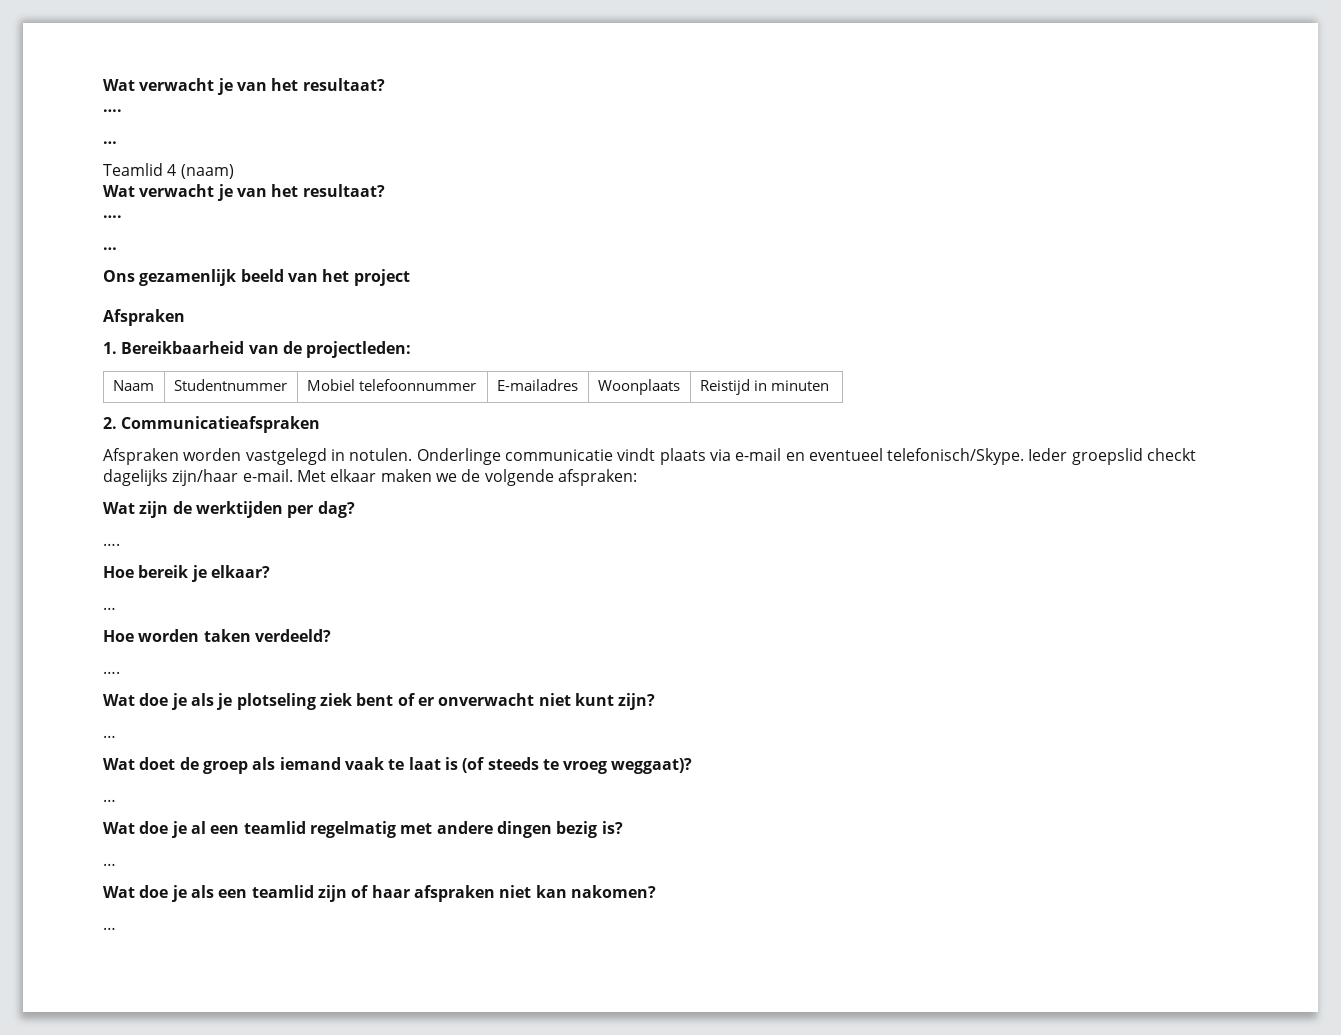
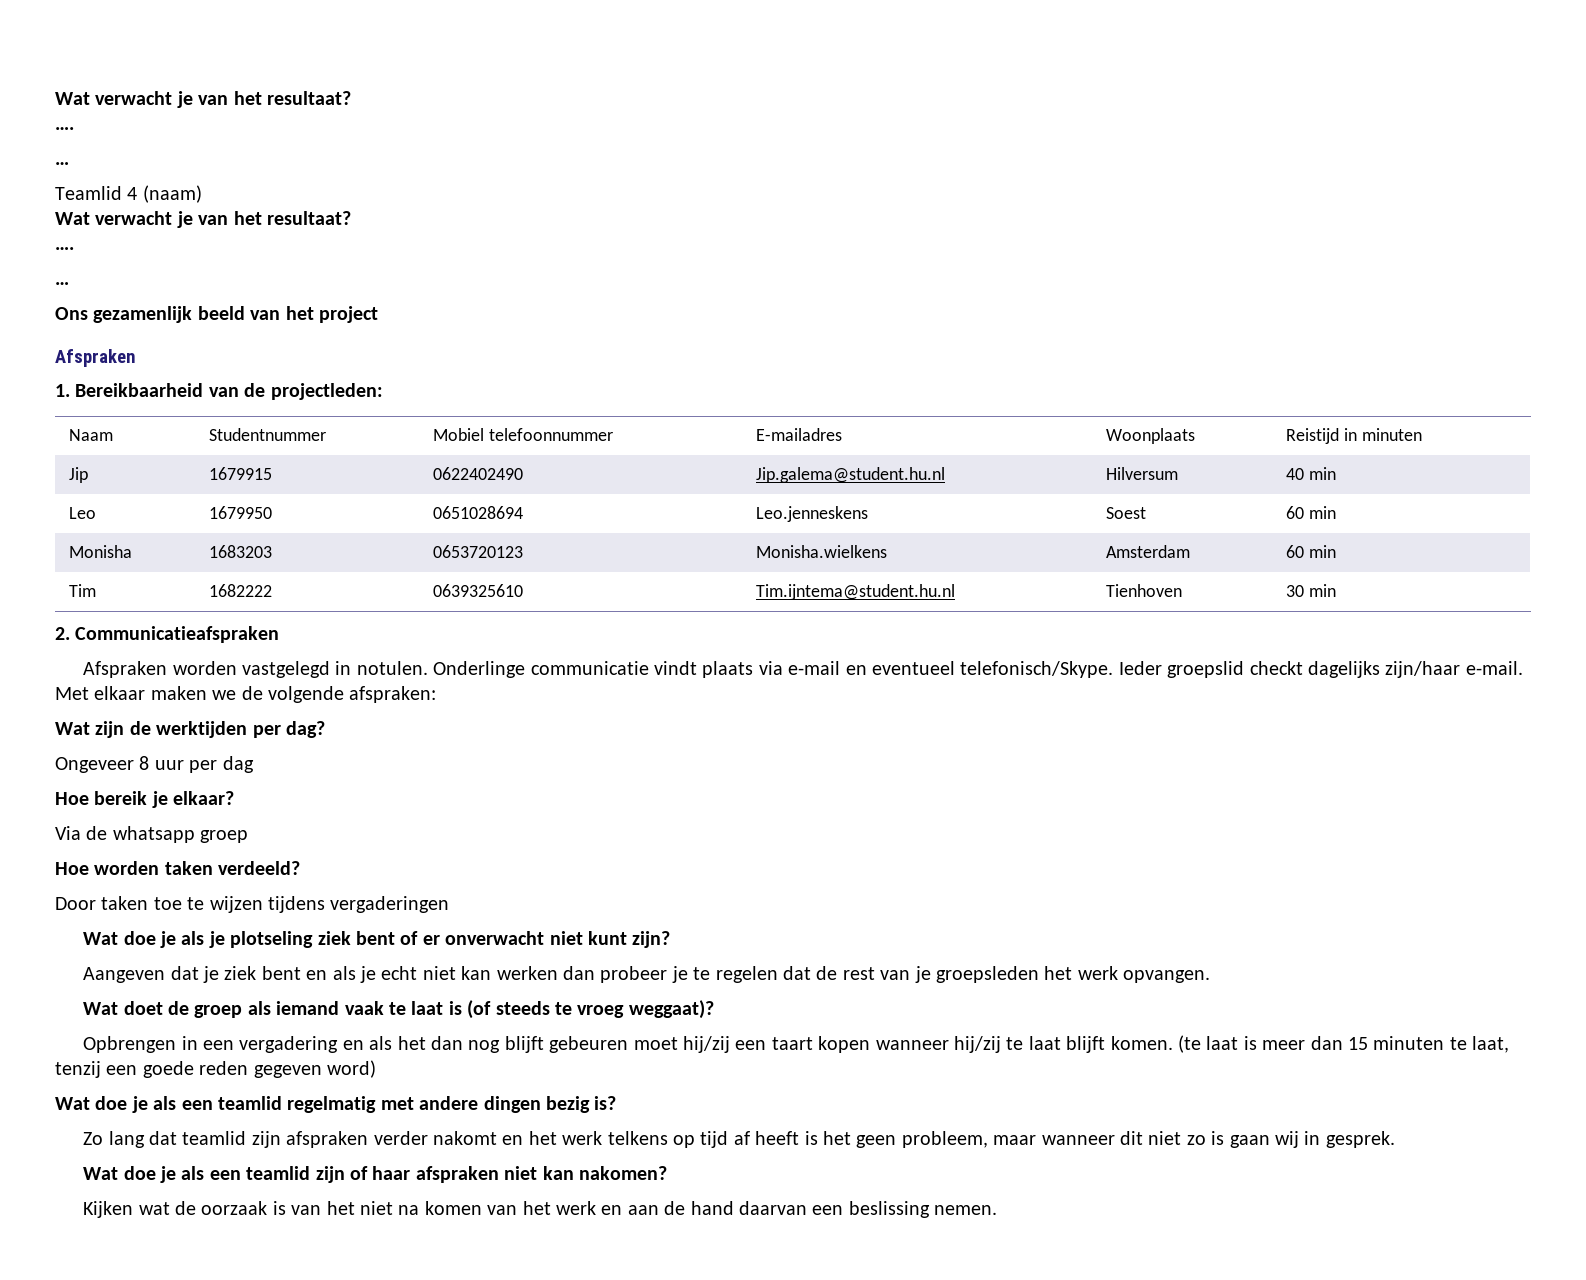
(829, 385) none -> [68,467,88,483] [208,467,272,480] [432,467,523,480] [755,467,945,483] [1105,467,1178,480] [1285,467,1336,480] [68,507,96,519] [208,506,272,519] [432,506,523,519] [755,506,868,522] [1105,507,1146,519] [1285,506,1336,519] [68,545,132,558] [208,545,272,558] [432,545,523,558] [755,545,887,558] [1105,545,1190,558] [1285,545,1336,558] [68,584,96,597] [208,584,272,597] [432,584,523,597] [755,584,955,600] [1105,584,1182,597] [1285,584,1336,597] // Jip | 1679915 | 0622402490 | Jip.galema@student.hu.nl | Hilversum | 40 min // Leo | 1679950 | 0651028694 | Leo.jenneskens | Soest | 60 min // Monisha | 1683203 | 0653720123 | Monisha.wielkens | Amsterdam | 60 min // Tim | 1682222 | 0639325610 | Tim.ijntema@student.hu.nl | Tienhoven | 30 min
[103,543,120,546] …. -> [55,756,254,773] Ongeveer 8 uur per dag
[103,607,116,610] … -> [55,826,249,843] Via de whatsapp groep
[103,671,120,674] …. -> [55,896,450,913] Door taken toe te wijzen tijdens vergaderingen
[103,735,116,738] … -> [83,966,1211,983] Aangeven dat je ziek bent en als je echt niet kan werken dan probeer je te regelen dat de rest van je groepsleden het werk opvangen.
[103,799,116,802] [103,821,206,838] … // Wat doe je al -> [83,1035,1510,1053] [55,1060,376,1078] [55,1096,177,1113] Opbrengen in een vergadering en als het dan nog blijft gebeuren moet hij/zij een taart kopen wanneer hij/zij te laat blijft komen. (te laat is meer dan 15 minuten te laat, tenzij een goede reden gegeven word) // Wat doe je als
[103,863,116,866] … -> [83,1131,1395,1148] Zo lang dat teamlid zijn afspraken verder nakomt en het werk telkens op tijd af heeft is het geen probleem, maar wanneer dit niet zo is gaan wij in gesprek.
[103,927,116,930] … -> [83,1201,998,1218] Kijken wat de oorzaak is van het niet na komen van het werk en aan de hand daarvan een beslissing nemen.

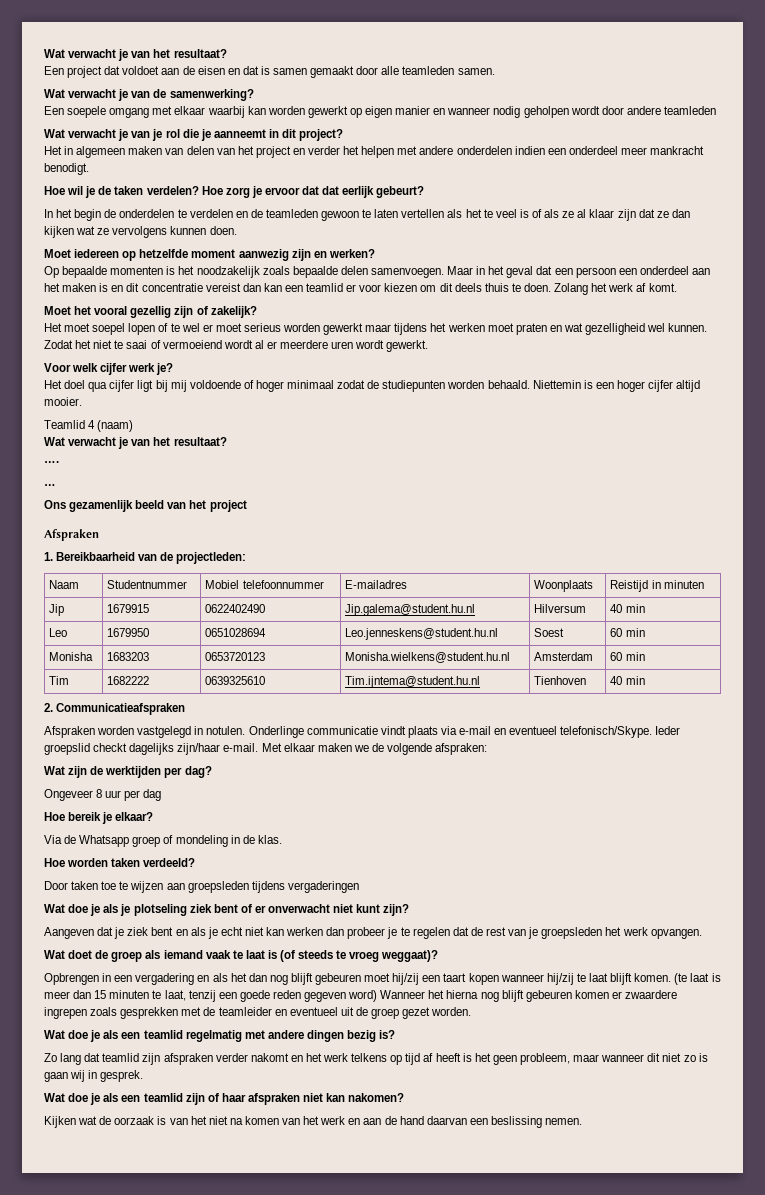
[55,91,351,108] [55,127,74,130] [55,162,69,165] Wat verwacht je van het resultaat? // …. // … -> [44,49,227,61] [44,66,495,78] [44,89,254,101] [44,106,716,118] [44,129,344,141] [44,146,705,158] [44,163,89,175] [44,186,425,198] [44,209,690,221] [44,226,237,238] [44,249,375,261] [44,266,710,278] [44,283,677,295] [44,306,257,318] [44,323,708,335] [44,340,429,352] [44,363,174,375] [44,380,701,392] [44,397,82,406] Wat verwacht je van het resultaat? // Een project dat voldoet aan de eisen en dat is samen gemaakt door alle teamleden samen. // Wat verwacht je van de samenwerking? // Een soepele omgang met elkaar waarbij kan worden gewerkt op eigen manier en wanneer nodig geholpen wordt door andere teamleden // Wat verwacht je van je rol die je aanneemt in dit project? // Het in algemeen maken van delen van het project en verder het helpen met andere onderdelen indien een onderdeel meer mankracht benodigt. // Hoe wil je de taken verdelen? Hoe zorg je ervoor dat dat eerlijk gebeurt? // In het begin de onderdelen te verdelen en de teamleden gewoon te laten vertellen als het te veel is of als ze al klaar zijn dat ze dan kijken wat ze vervolgens kunnen doen. // Moet iedereen op hetzelfde moment aanwezig zijn en werken? // Op bepaalde momenten is het noodzakelijk zoals bepaalde delen samenvoegen. Maar in het geval dat een persoon een onderdeel aan het maken is en dit concentratie vereist dan kan een teamlid er voor kiezen om dit deels thuis te doen. Zolang het werk af komt. // Moet het vooral gezellig zijn of zakelijk? // Het moet soepel lopen of te wel er moet serieus worden gewerkt maar tijdens het werken moet praten en wat gezelligheid wel kunnen. Zodat het niet te saai of vermoeiend wordt al er meerdere uren wordt gewerkt. // Voor welk cijfer werk je? // Het doel qua cijfer ligt bij mij voldoende of hoger minimaal zodat de studiepunten worden behaald. Niettemin is een hoger cijfer altijd mooier.
[755,506,868,522] Leo.jenneskens -> [345,628,499,640] Leo.jenneskens@student.hu.nl
[755,545,887,558] Monisha.wielkens -> [345,652,511,663] Monisha.wielkens@student.hu.nl
[1285,585,1304,597] 30 -> [610,676,623,685] 40
[112,826,249,843] whatsapp groep -> [79,835,282,847] Whatsapp groep of mondeling in de klas.
(263, 904) none -> [166,881,249,893] aan groepsleden
(376, 1069) none -> [380,990,678,1002] [44,1007,472,1019] Wanneer het hierna nog blijft gebeuren komen er zwaardere ingrepen zoals gesprekken met de teamleider en eventueel uit de groep gezet worden.

